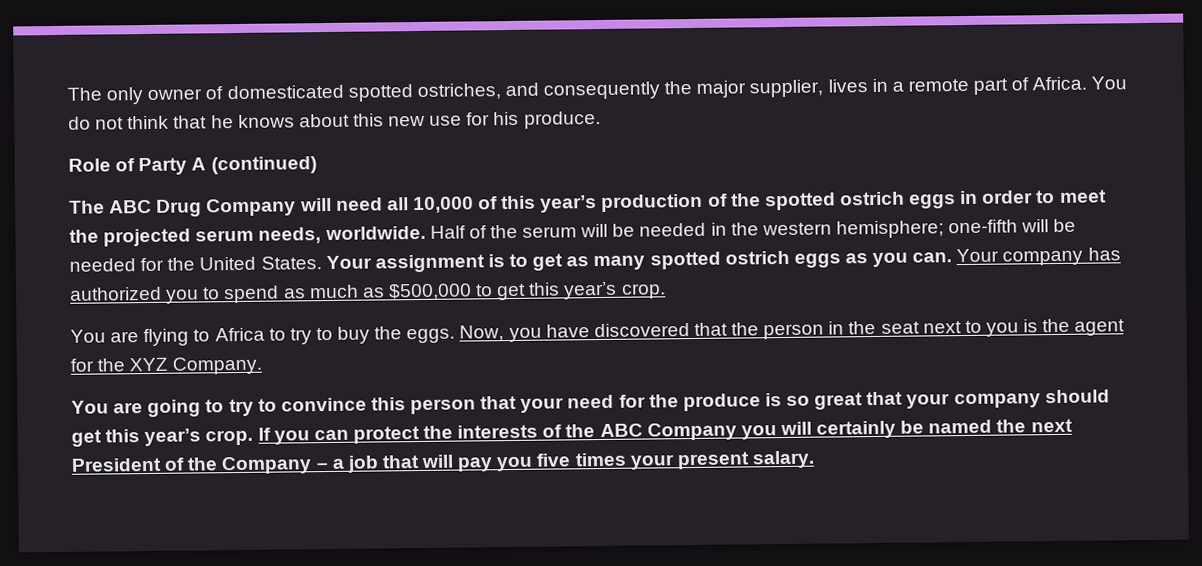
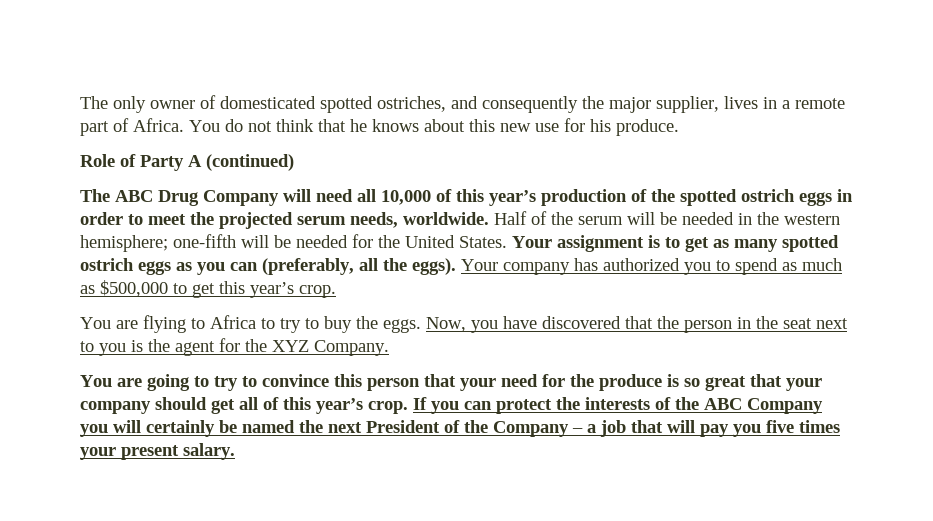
[912,252,953,263] can. -> [230,258,456,275] can (preferably, all the eggs).
(102, 438) none -> [239,397,279,410] all of

